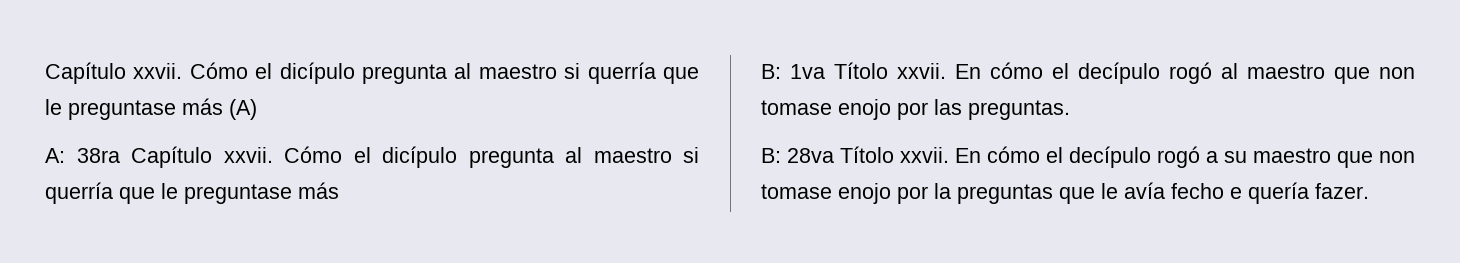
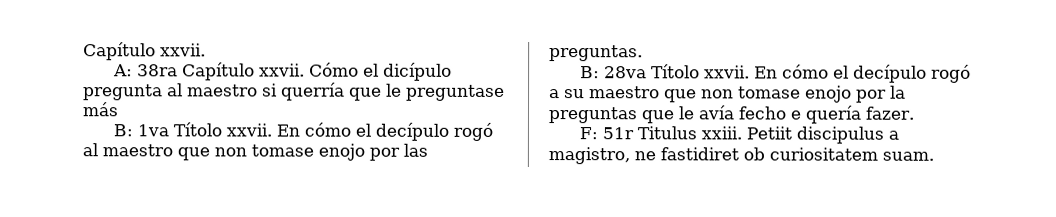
[45,62,699,84] [45,98,257,120] Capítulo xxvii. Cómo el dicípulo pregunta al maestro si querría que le preguntase más (A) -> [83,42,206,61] Capítulo xxvii.
(1369, 191) none -> [579,126,900,144] [548,147,934,165] // F: 51r Titulus xxiii. Petiit discipulus a magistro, ne fastidiret ob curiositatem suam.

